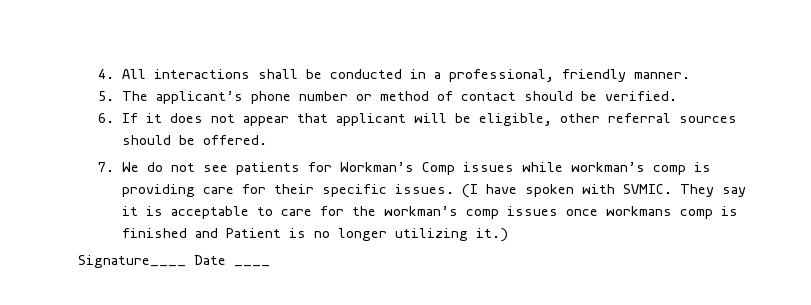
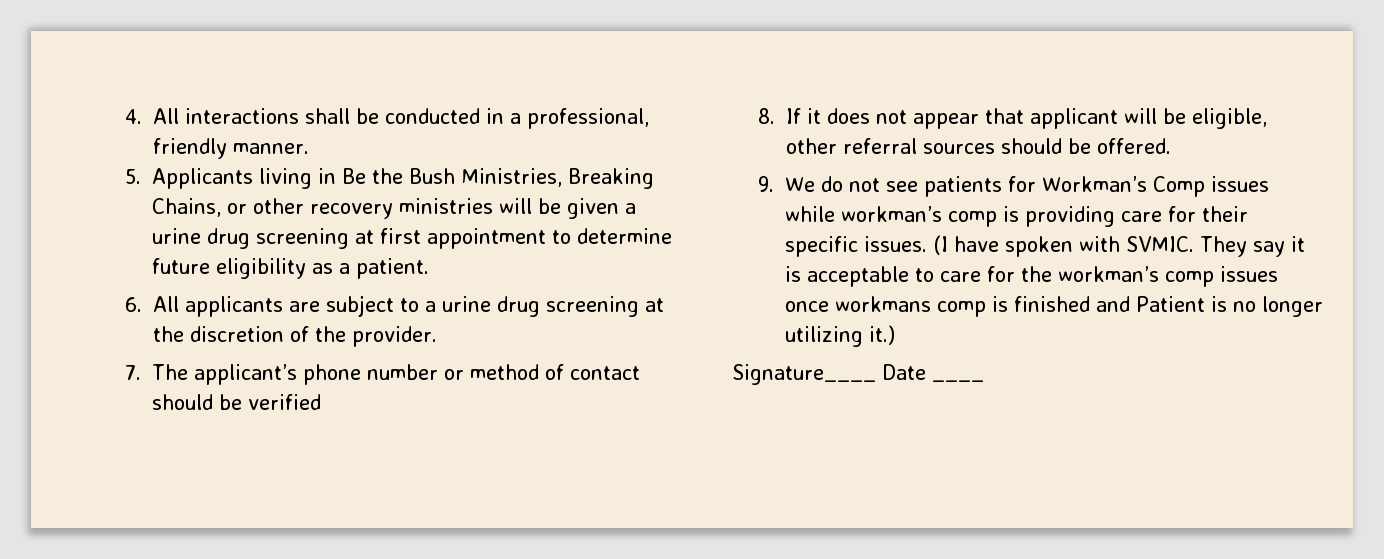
(115, 96) none -> [151,168,654,189] [151,198,636,219] [151,228,672,249] [151,258,429,279] [124,295,664,317] [152,326,437,347] [124,365,141,380] Applicants living in Be the Bush Ministries, Breaking Chains, or other recovery ministries will be given a urine drug screening at first appointment to determine future eligibility as a patient. // 6. All applicants are subject to a urine drug screening at the discretion of the provider. // 7.
[604,91,677,101] [98,113,115,123] verified. // 6. -> [247,394,321,410] [757,108,775,124] verified // 8.
[98,162,115,172] 7. -> [757,176,774,192] 9.

